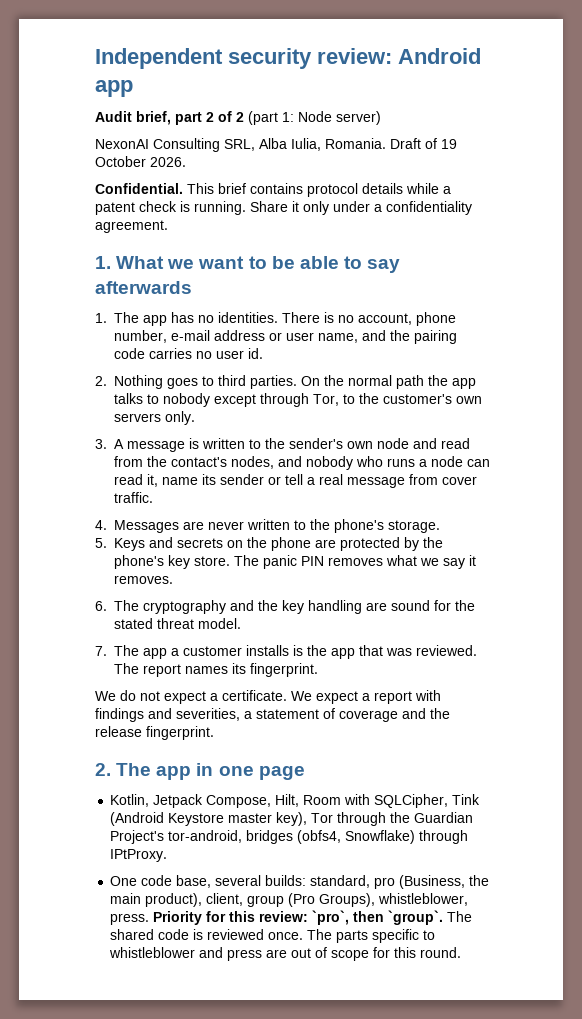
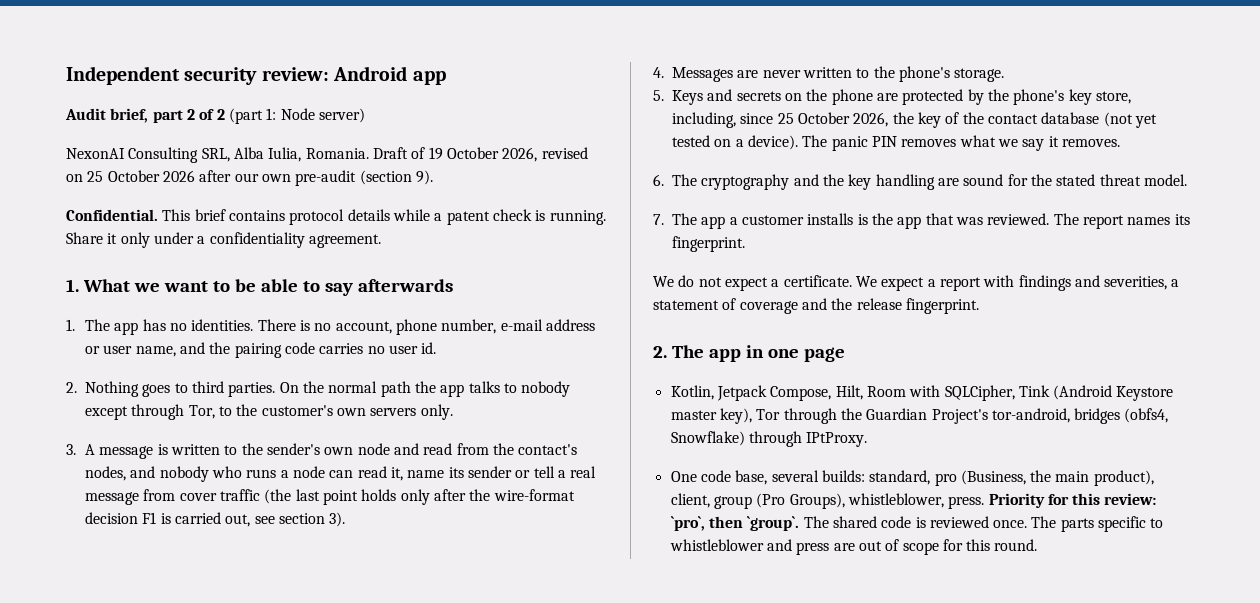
[150,157,186,167] 2026. -> [502,147,588,162] [66,170,433,186] 2026, revised on 25 October 2026 after our own pre-audit (section 9).
[114,492,153,503] traffic. -> [220,489,575,505] [85,512,346,527] traffic (the last point holds only after the wire-format decision F1 is carried out, see section 3).
[194,556,230,566] store. -> [1095,91,1131,104] [672,112,1157,128] [672,135,799,150] store, including, since 25 October 2026, the key of the contact database (not yet tested on a device).

